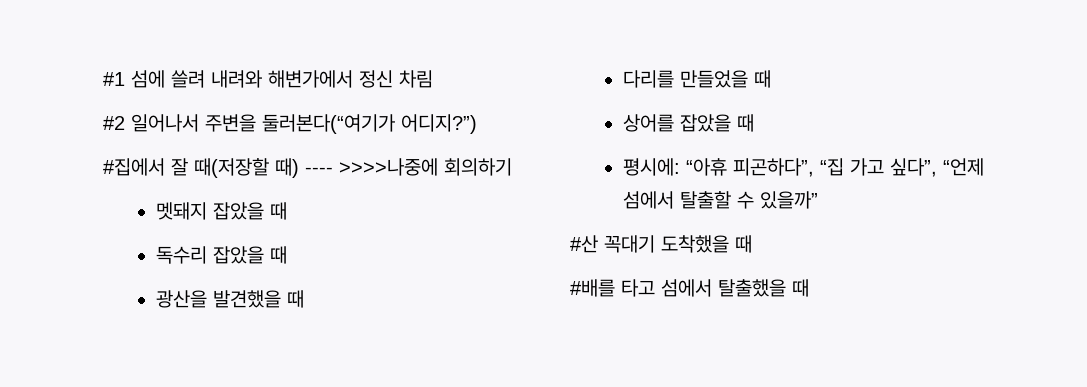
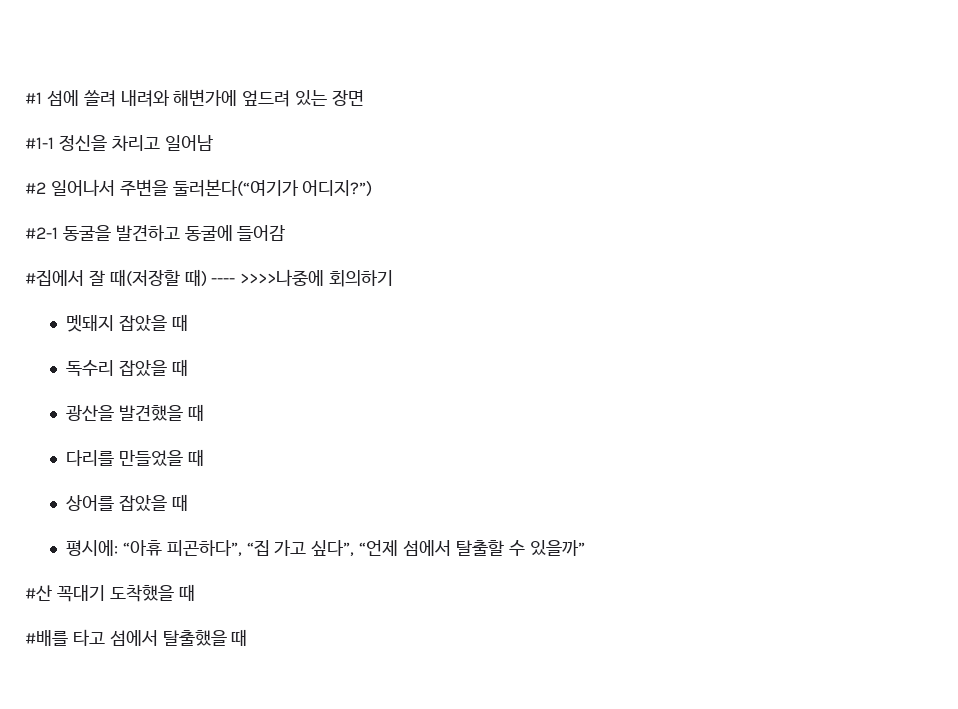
[268,70,433,88] 해변가에서 정신 차림 -> [173,89,365,107] [25,135,213,151] 해변가에 엎드려 있는 장면 // #1-1 정신을 차리고 일어남
(477, 124) none -> [25,225,286,241] // #2-1 동굴을 발견하고 동굴에 들어감

